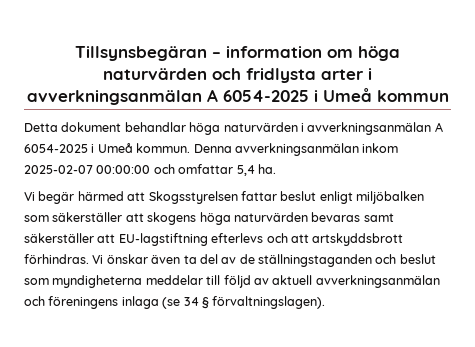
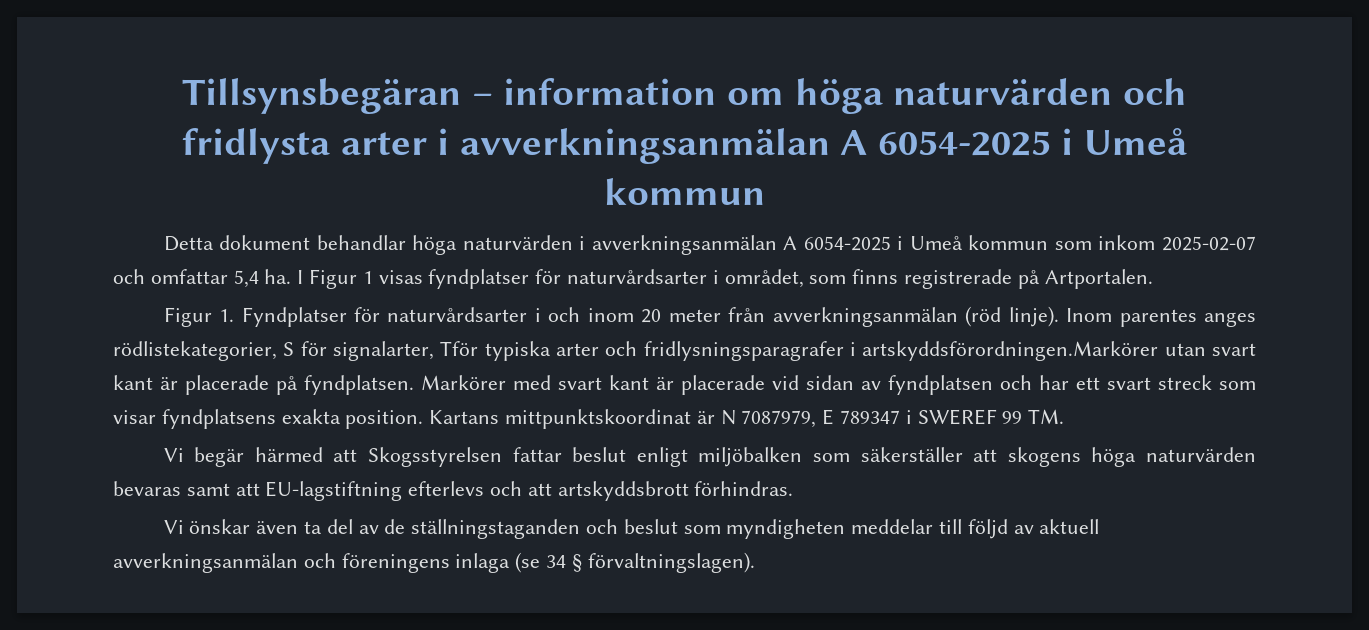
[136,143,359,156] kommun. Denna avverkningsanmälan -> [968,235,1092,250] kommun som
[96,165,151,174] 00:00:00 -> (1257, 243) none
(276, 169) none -> [297,269,1153,289] [163,306,1256,327] [113,341,1256,361] [113,375,1256,395] [113,409,1065,429] I Figur 1 visas fyndplatser för naturvårdsarter i området, som finns registrerade på Artportalen. // Figur 1. Fyndplatser för naturvårdsarter i och inom 20 meter från avverkningsanmälan (röd linje). Inom parentes anges rödlistekategorier, S för signalarter, Tför typiska arter och fridlysningsparagrafer i artskyddsförordningen.Markörer utan svart kant är placerade på fyndplatsen. Markörer med svart kant är placerade vid sidan av fyndplatsen och har ett svart streck som visar fyndplatsens exakta position. Kartans mittpunktskoordinat är N 7087979, E 789347 i SWEREF 99 TM.
[24,233,94,243] säkerställer -> (230, 489) none
(89, 259) none -> (794, 488) //
[52,275,143,288] myndigheterna -> [726,519,846,539] myndigheten

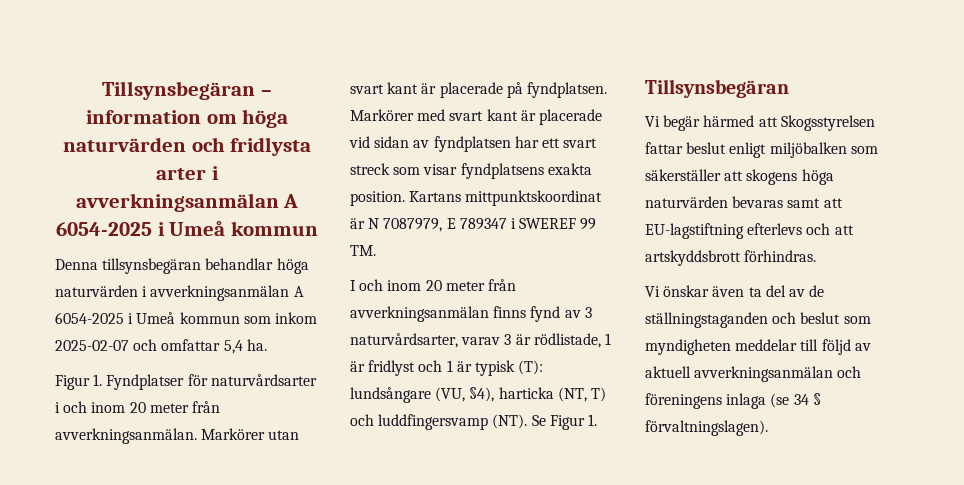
[163,235,311,251] Detta dokument -> [55,258,202,274] Denna tillsynsbegäran
[297,269,1153,289] I Figur 1 visas fyndplatser för naturvårdsarter i området, som finns registrerade på Artportalen. -> (267, 345) none
[772,306,1256,327] [113,341,1159,361] avverkningsanmälan (röd linje). Inom parentes anges rödlistekategorier, S för signalarter, Tför typiska arter och fridlysningsparagrafer i artskyddsförordningen.Markörer -> [55,428,266,444] avverkningsanmälan. Markörer
[1000,375,1032,390] och -> (511, 144) none
(1065, 416) none -> [350,279,516,291] [350,306,592,322] [350,333,611,348] [350,360,544,376] [350,387,606,403] [350,414,597,430] [645,79,789,98] // I och inom 20 meter från avverkningsanmälan finns fynd av 3 naturvårdsarter, varav 3 är rödlistade, 1 är fridlyst och 1 är typisk (T): lundsångare (VU, §4), harticka (NT, T) och luddfingersvamp (NT). Se Figur 1. // Tillsynsbegäran

